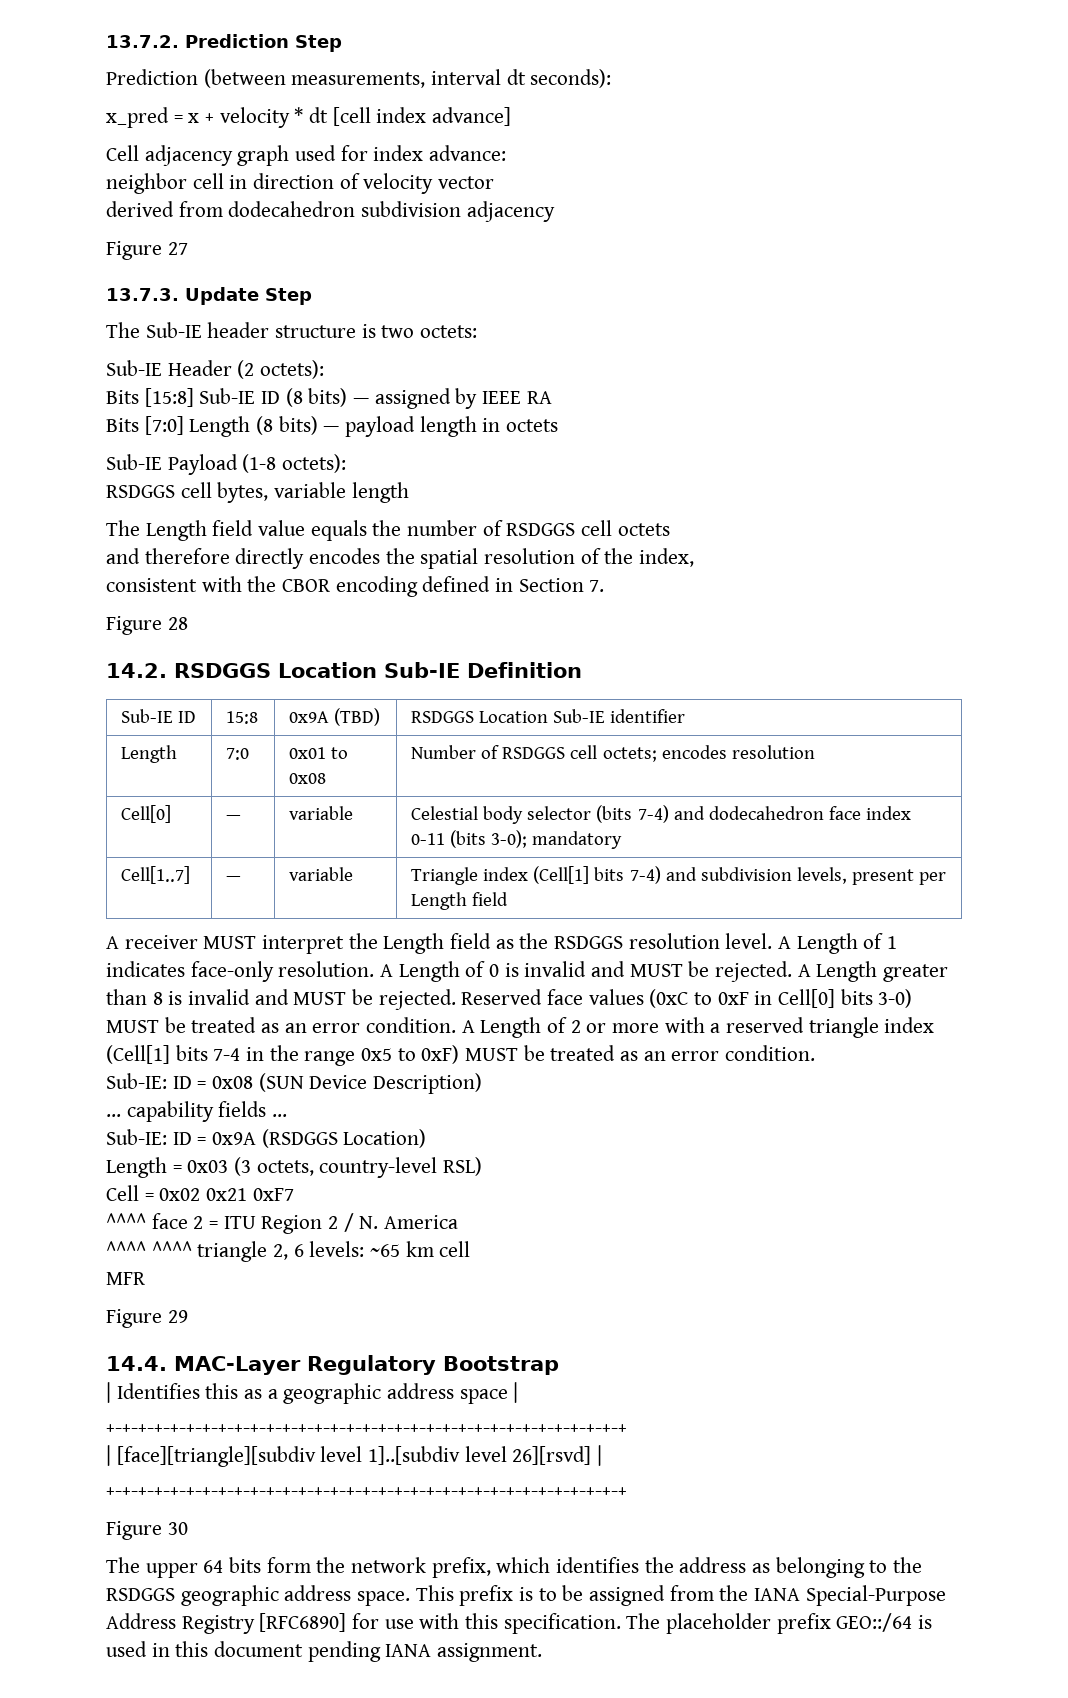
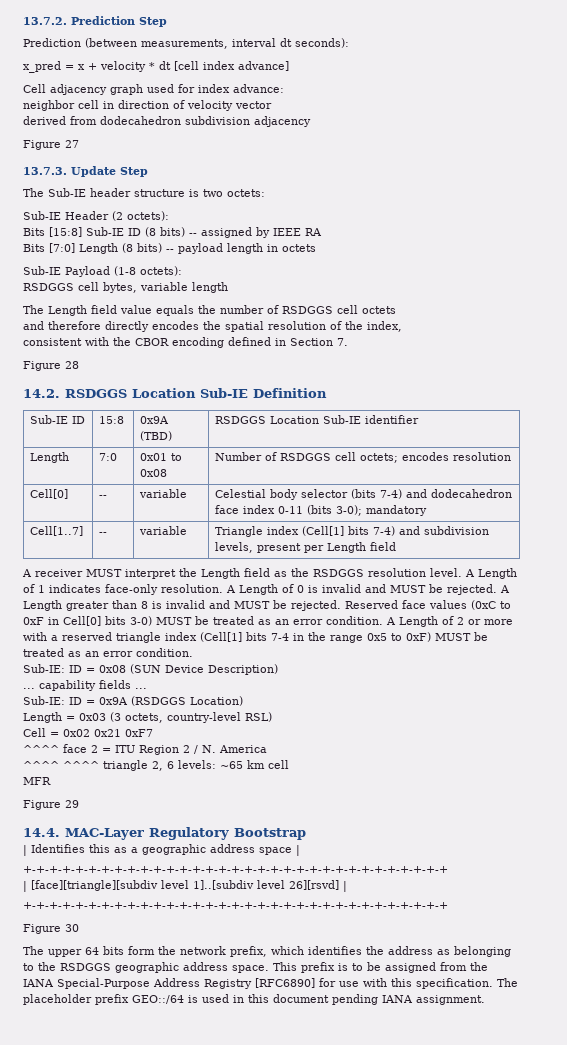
[353,398,370,404] — -> [189,233,197,236] --
[323,426,340,432] — -> [166,249,174,252] --
[226,815,242,820] — -> [99,495,108,498] --
[226,876,242,881] — -> [99,532,108,535] --

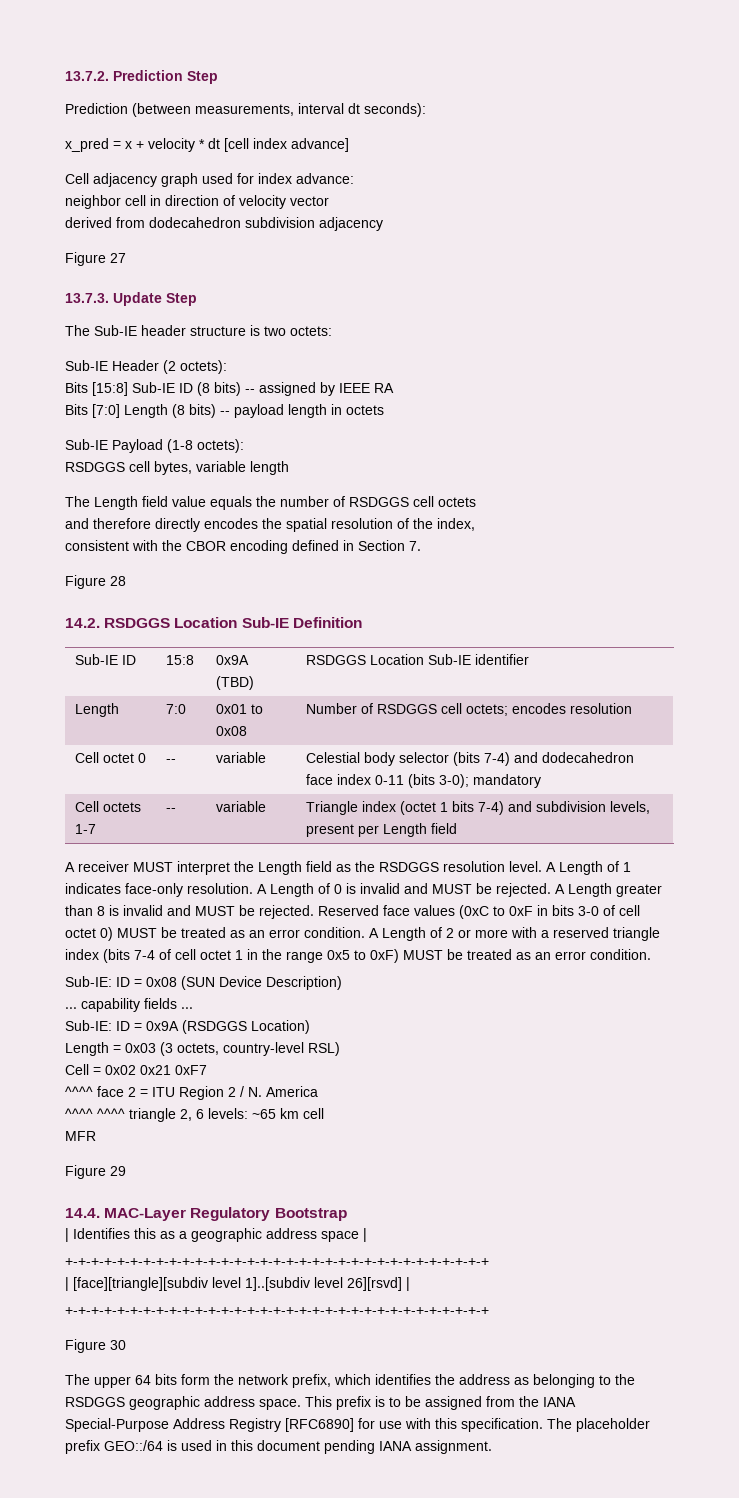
[30,489,69,499] Cell[0] -> [75,752,147,763] Cell octet 0
[30,526,84,536] Cell[1..7] -> [75,801,142,812] [75,824,97,834] Cell octets 1-7
[302,526,345,536] (Cell[1] -> [400,801,449,815] (octet 1
[63,616,152,626] Cell[0] bits 3-0) -> [552,905,640,916] [65,927,113,941] bits 3-0 of cell octet 0)
[200,632,289,642] (Cell[1] bits 7-4 -> [103,949,243,963] (bits 7-4 of cell octet 1

